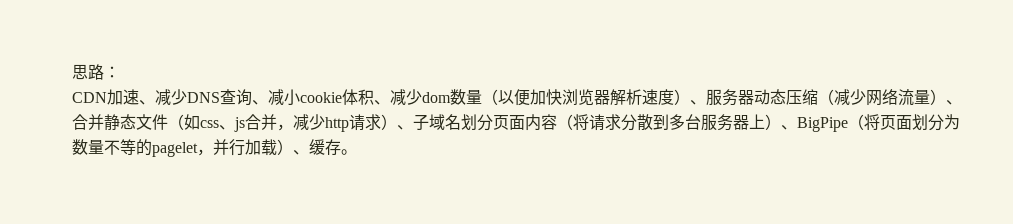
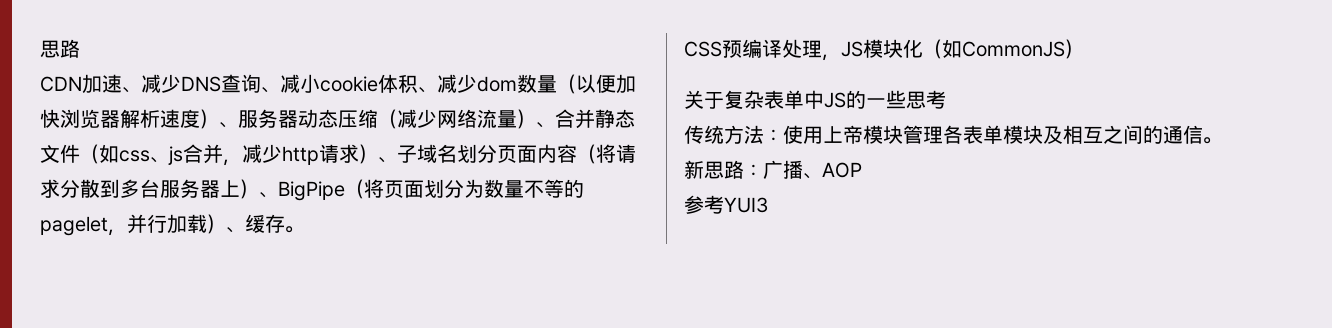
[72,64,120,80] 思路： -> [40,39,80,58] 思路
(357, 152) none -> [684,39,1084,61] [684,90,946,109] [684,125,1222,144] [684,160,862,179] [684,195,768,214] // CSS预编译处理，JS模块化（如CommonJS） // 关于复杂表单中JS的一些思考 // 传统方法：使用上帝模块管理各表单模块及相互之间的通信。 // 新思路：广播、AOP // 参考YUI3

